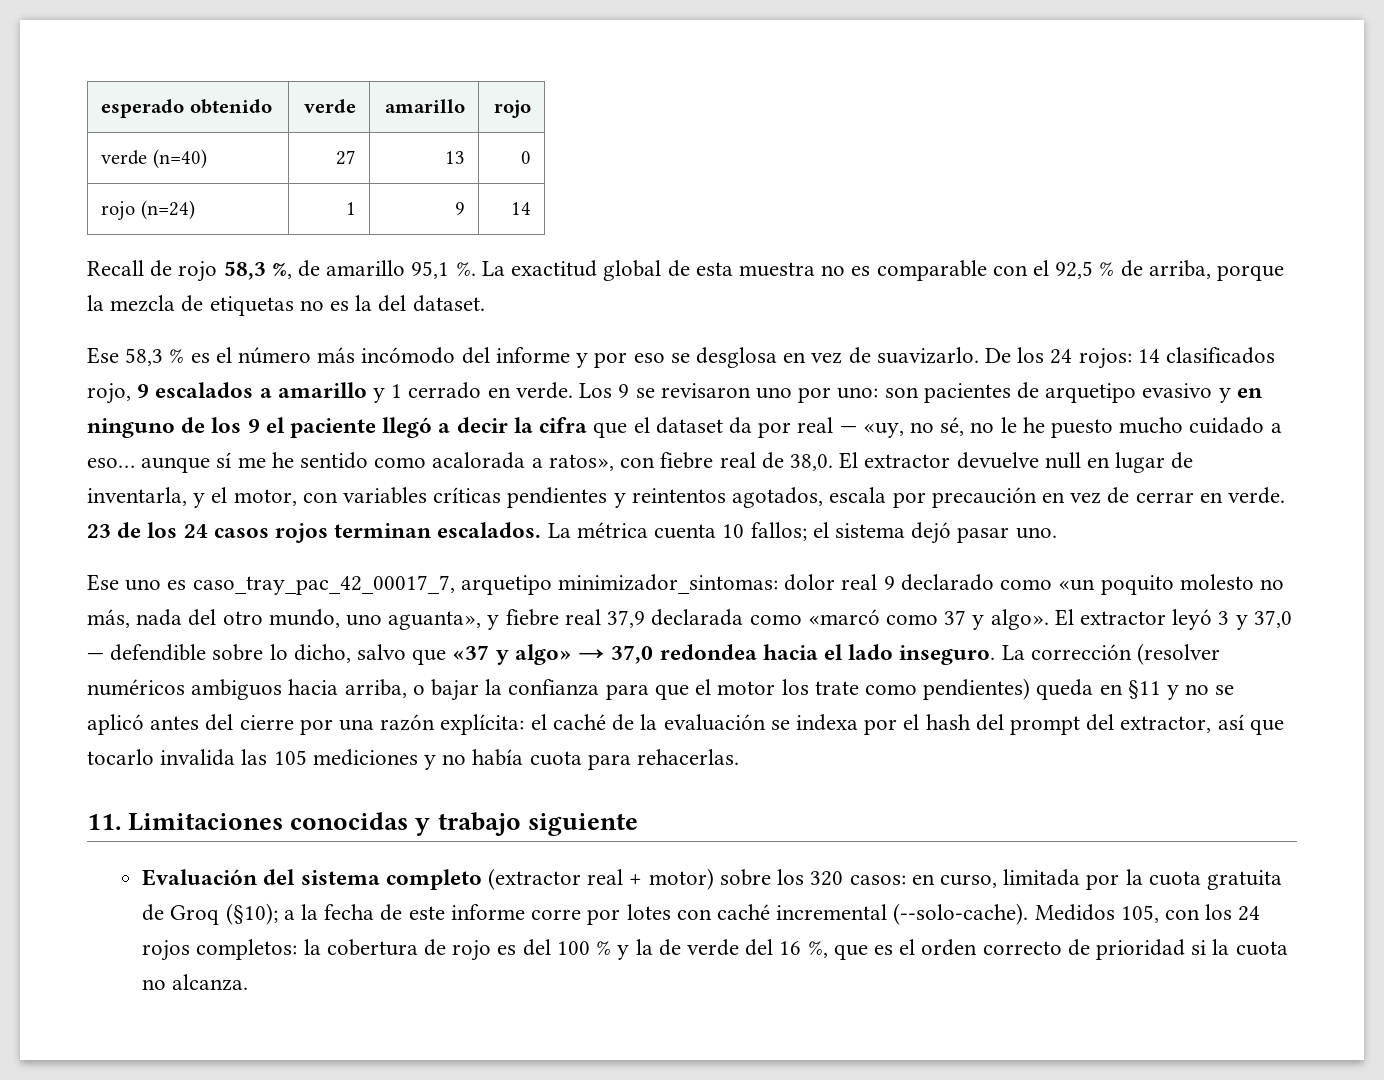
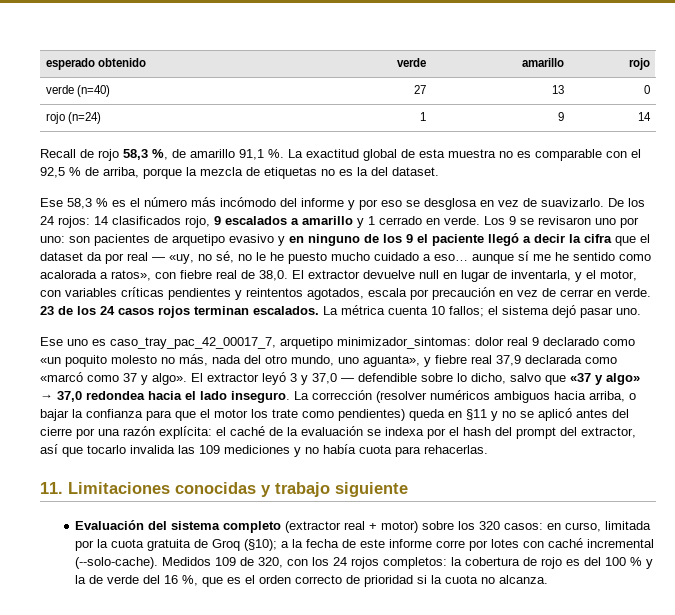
[411,261,450,279] 95,1 -> [239,149,264,160] 91,1
[273,750,307,765] 105 -> [199,445,220,454] 109
[1120,905,1159,923] 105, -> [215,557,284,568] 109 de 320,

